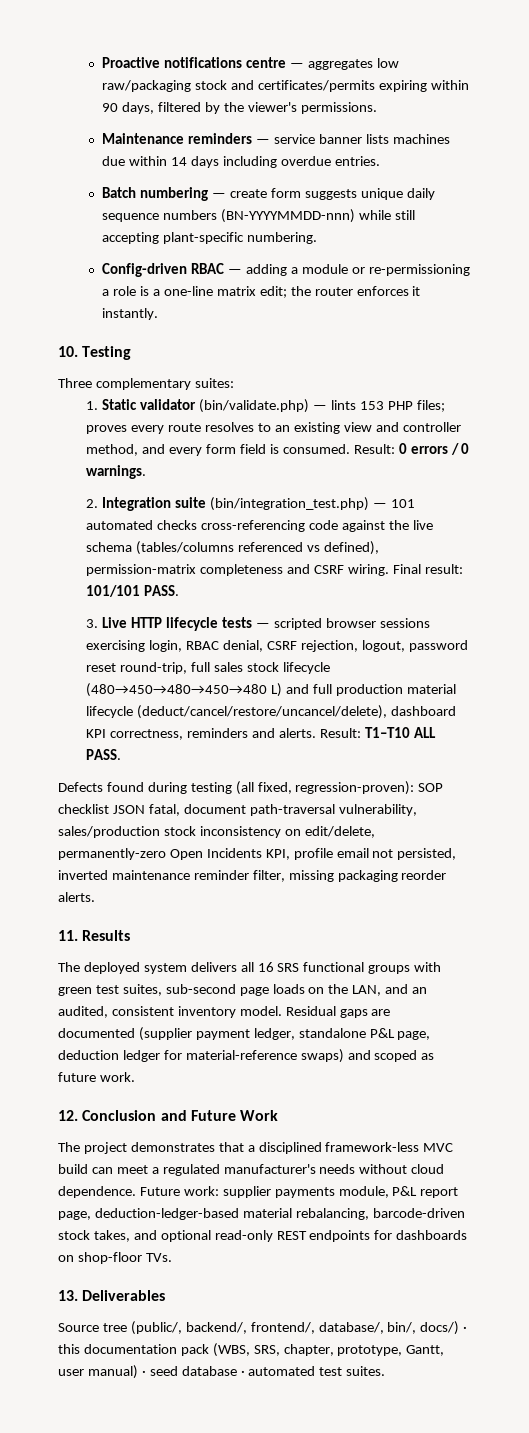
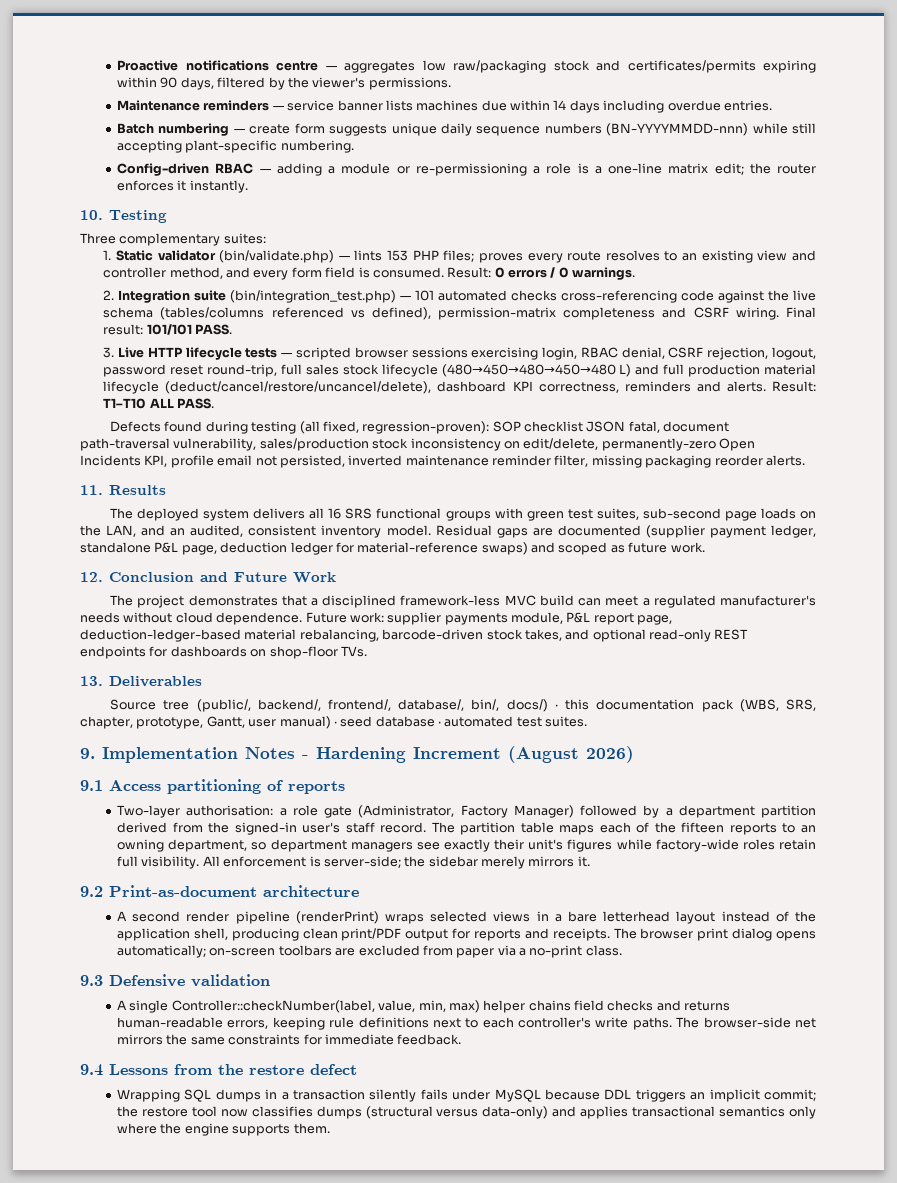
(386, 1371) none -> [80,746,634,763] [80,779,345,794] [117,805,817,818] [117,822,816,835] [117,839,816,852] [117,856,590,869] [80,885,359,897] [117,911,816,924] [117,928,816,941] [117,945,622,958] [80,974,270,987] [117,1000,731,1013] [117,1017,817,1030] [117,1034,462,1045] [80,1064,357,1076] [117,1089,816,1102] [117,1106,816,1119] [117,1123,330,1136] // 9. Implementation Notes - Hardening Increment (August 2026) // 9.1 Access partitioning of reports // Two-layer authorisation: a role gate (Administrator, Factory Manager) followed by a department partition derived from the signed-in user's staff record. The partition table maps each of the fifteen reports to an owning department, so department managers see exactly their unit's figures while factory-wide roles retain full visibility. All enforcement is server-side; the sidebar merely mirrors it. // 9.2 Print-as-document architecture // A second render pipeline (renderPrint) wraps selected views in a bare letterhead layout instead of the application shell, producing clean print/PDF output for reports and receipts. The browser print dialog opens automatically; on-screen toolbars are excluded from paper via a no-print class. // 9.3 Defensive validation // A single Controller::checkNumber(label, value, min, max) helper chains field checks and returns human-readable errors, keeping rule definitions next to each controller's write paths. The browser-side net mirrors the same constraints for immediate feedback. // 9.4 Lessons from the restore defect // Wrapping SQL dumps in a transaction silently fails under MySQL because DDL triggers an implicit commit; the restore tool now classifies dumps (structural versus data-only) and applies transactional semantics only where the engine supports them.

